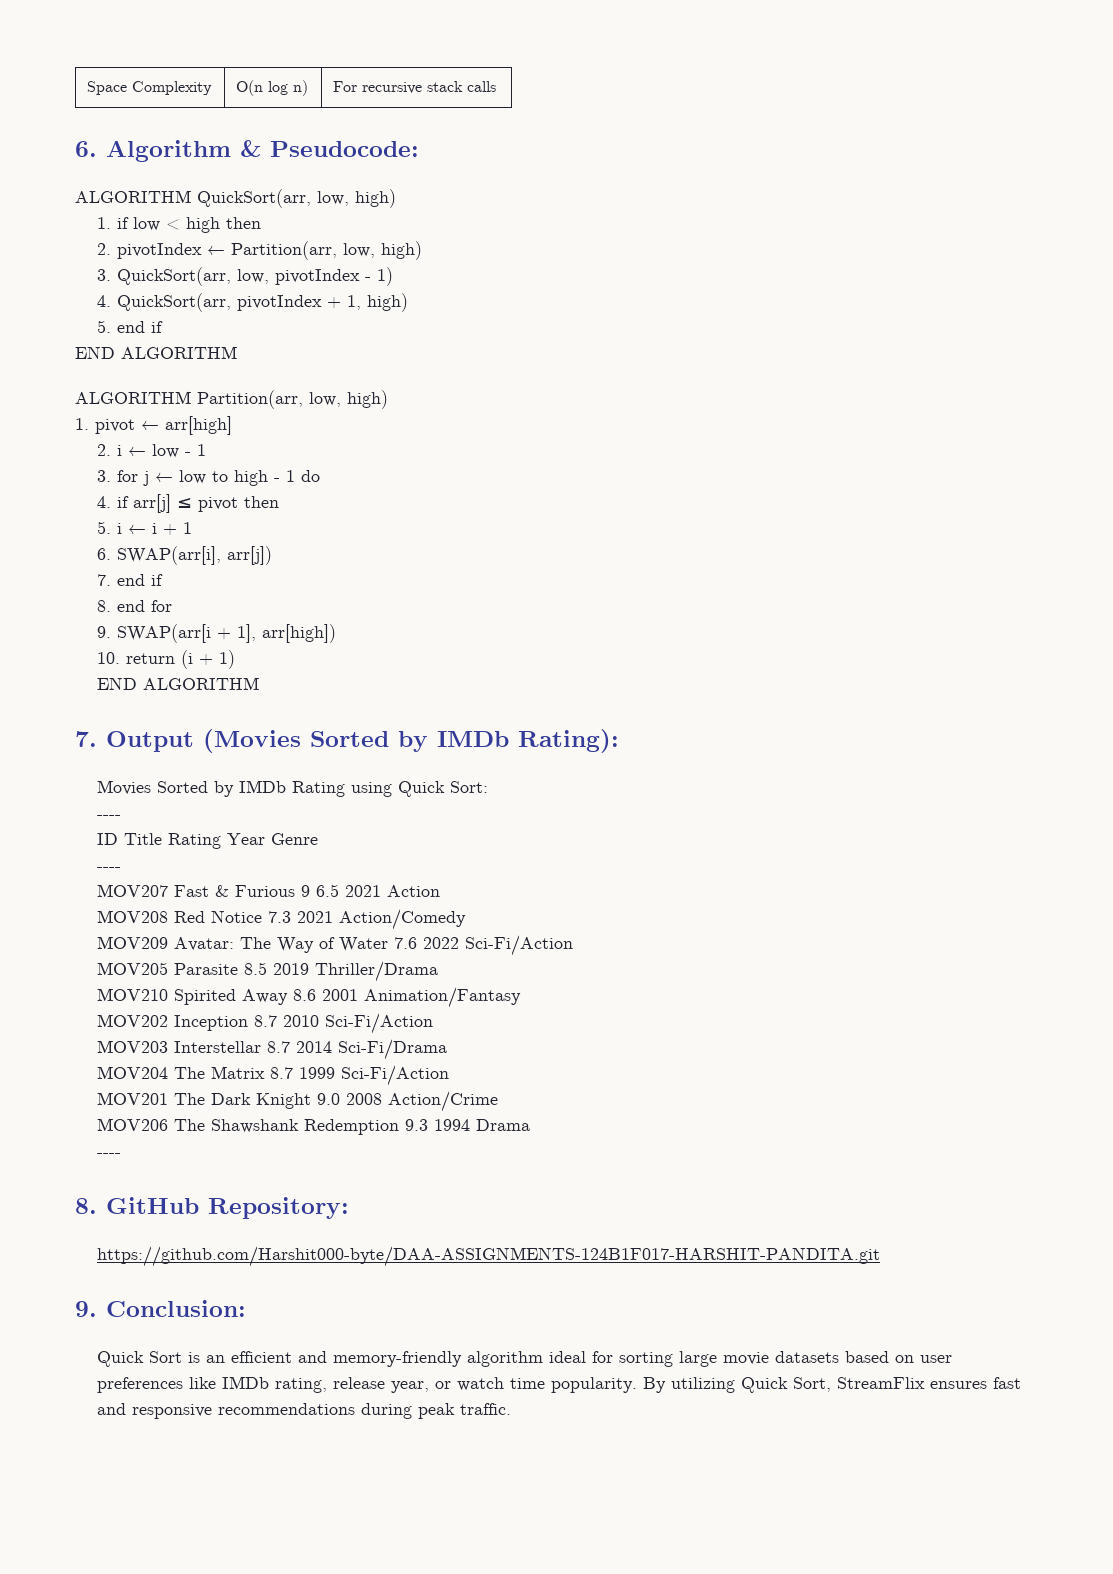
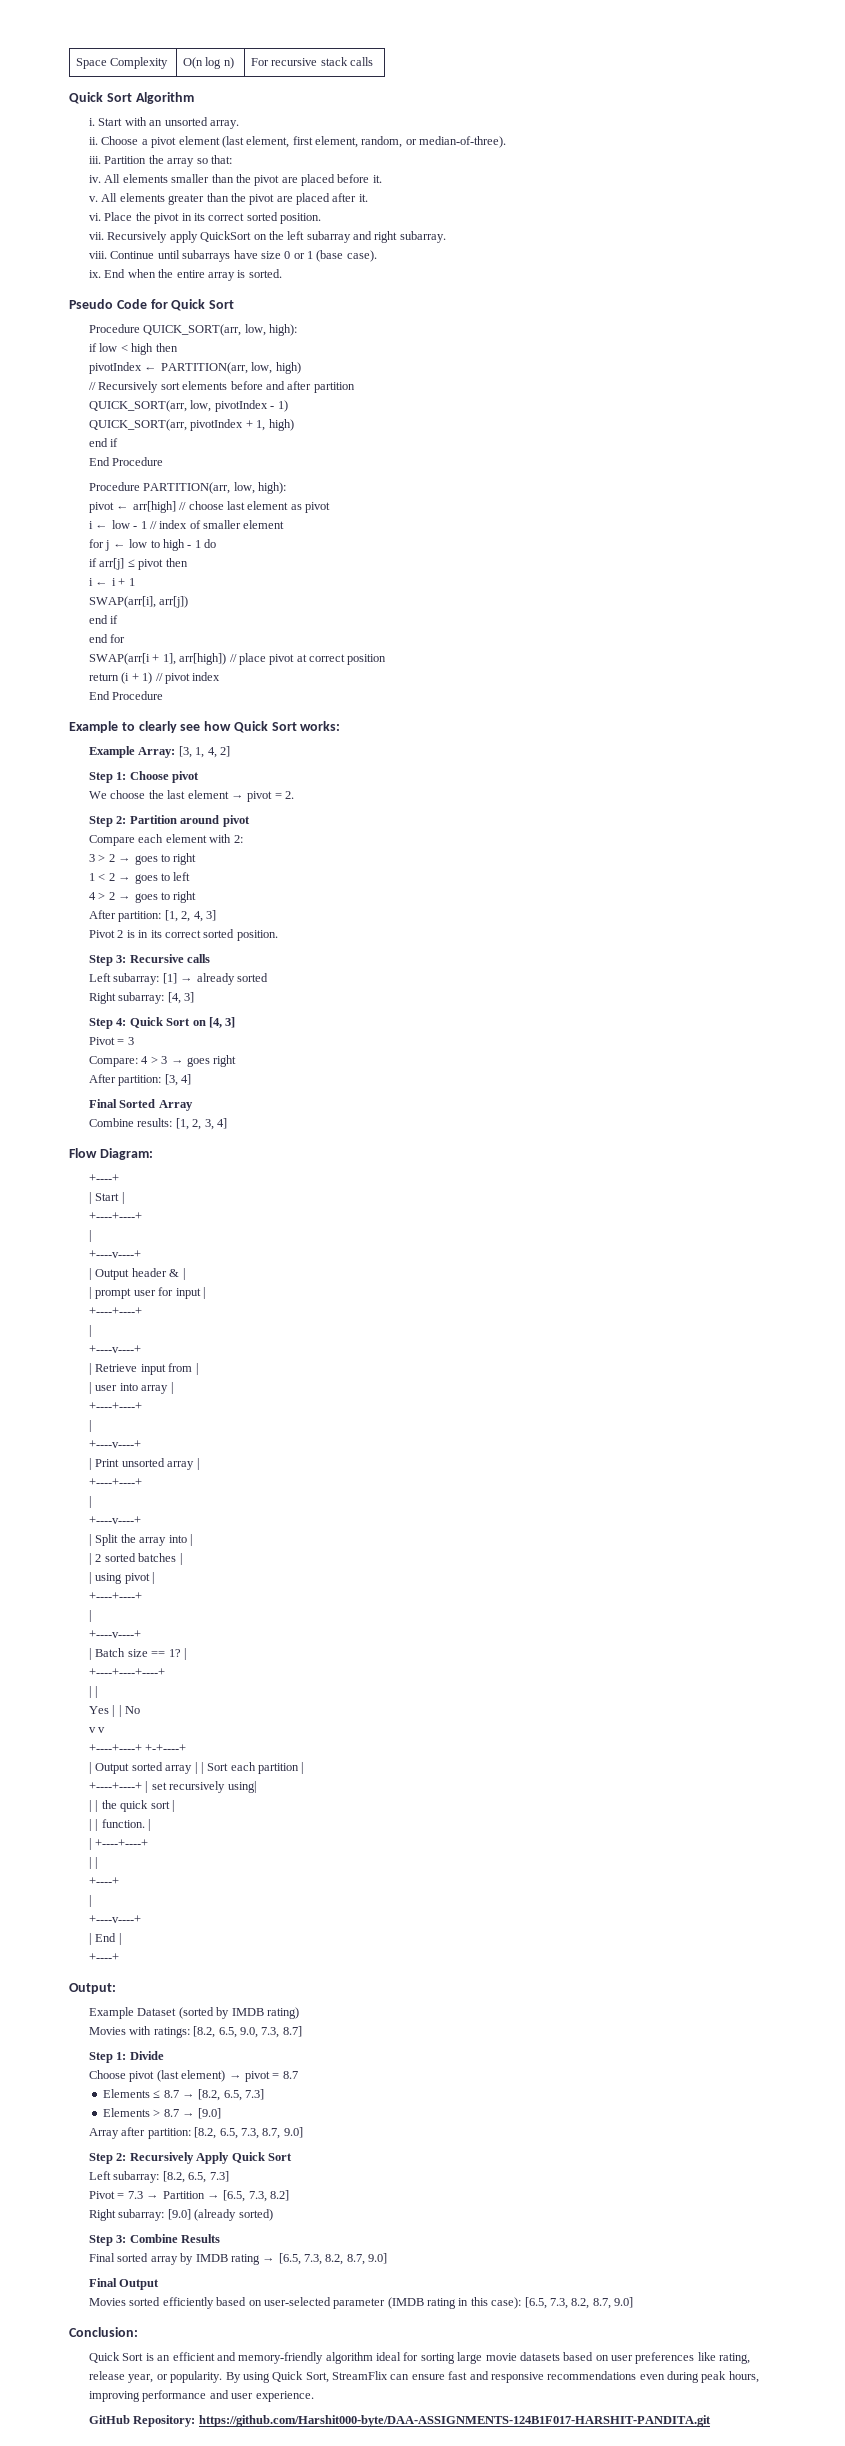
[75,141,97,157] 6. -> [69,92,132,104] Quick Sort
[240,140,419,157] [75,189,396,208] [97,217,112,229] & Pseudocode: // ALGORITHM QuickSort(arr, low, high) // 1. -> [89,117,239,129] [89,136,507,148] [89,155,232,167] [89,174,382,186] [89,193,368,205] [89,212,322,224] [89,231,446,243] [89,250,377,262] [89,269,282,281] [69,299,235,311] [89,324,298,336] // i. Start with an unsorted array. // ii. Choose a pivot element (last element, first element, random, or median-of-three). // iii. Partition the array so that: // iv. All elements smaller than the pivot are placed before it. // v. All elements greater than the pivot are placed after it. // vi. Place the pivot in its correct sorted position. // vii. Recursively apply QuickSort on the left subarray and right subarray. // viii. Continue until subarrays have size 0 or 1 (base case). // ix. End when the entire array is sorted. // Pseudo Code for Quick Sort // Procedure QUICK_SORT(arr, low, high): //
[97,243,112,255] 2. -> (178, 347) none
[231,241,423,260] [97,267,232,286] Partition(arr, low, high) // 3. QuickSort(arr, -> [160,362,301,374] [89,381,355,393] [89,400,188,412] PARTITION(arr, low, high) // // Recursively sort elements before and after partition // QUICK_SORT(arr,
[97,293,232,312] 4. QuickSort(arr, -> [89,419,188,431] QUICK_SORT(arr,
[97,320,164,333] [75,346,237,359] [75,390,388,409] [75,416,232,435] [97,444,112,456] 5. end if // END ALGORITHM // ALGORITHM Partition(arr, low, high) // 1. pivot ← arr[high] // 2. -> [89,438,119,447] [89,457,164,466] [89,482,287,494] [89,501,331,513] end if // End Procedure // Procedure PARTITION(arr, low, high): // pivot ← arr[high] // choose last element as pivot //
[97,470,112,482] // 3. -> [149,520,285,529] // index of smaller element //
[97,496,112,508] 4. -> (217, 543) none
[97,521,112,534] 5. -> (188, 562) none
[97,548,112,560] 6. -> (135, 582) none
[97,574,164,586] [97,600,112,612] 7. end if // 8. -> [89,615,119,624] end if //
[97,626,112,638] 9. -> (126, 638) none
[97,650,236,669] [97,677,260,690] [75,729,619,753] [97,780,489,797] [97,815,122,819] [97,833,319,849] [97,867,122,871] [97,884,441,897] [97,909,467,930] [97,935,574,956] [97,961,439,982] [97,987,522,1008] [97,1013,434,1034] [97,1039,448,1060] [97,1065,450,1086] [97,1091,499,1112] [97,1118,531,1135] [97,1153,122,1157] [75,1197,349,1219] [97,1246,881,1267] [75,1301,97,1317] // 10. return (i + 1) // END ALGORITHM // 7. Output (Movies Sorted by IMDb Rating): // Movies Sorted by IMDb Rating using Quick Sort: // ---- // ID Title Rating Year Genre // ---- // MOV207 Fast & Furious 9 6.5 2021 Action // MOV208 Red Notice 7.3 2021 Action/Comedy // MOV209 Avatar: The Way of Water 7.6 2022 Sci-Fi/Action // MOV205 Parasite 8.5 2019 Thriller/Drama // MOV210 Spirited Away 8.6 2001 Animation/Fantasy // MOV202 Inception 8.7 2010 Sci-Fi/Action // MOV203 Interstellar 8.7 2014 Sci-Fi/Drama // MOV204 The Matrix 8.7 1999 Sci-Fi/Action // MOV201 The Dark Knight 9.0 2008 Action/Crime // MOV206 The Shawshank Redemption 9.3 1994 Drama // ---- // 8. GitHub Repository: // https://github.com/Harshit000-byte/DAA-ASSIGNMENTS-124B1F017-HARSHIT-PANDITA.git // 9. -> [229,653,387,665] [89,672,221,684] [89,691,164,700] [69,721,341,733] [89,746,230,758] [89,771,200,783] [89,790,295,802] [89,815,250,827] [89,834,243,846] [89,853,197,865] [89,872,191,884] [89,891,197,903] [89,910,216,922] [89,929,278,941] [89,954,211,966] [89,973,268,985] [89,992,195,1004] [89,1017,236,1029] [89,1037,134,1045] [89,1055,237,1067] [89,1074,192,1086] [89,1099,193,1111] [89,1118,227,1130] [69,1148,153,1160] [89,1174,120,1182] [89,1192,125,1204] [89,1212,143,1220] [89,1230,93,1242] [89,1250,142,1258] [89,1268,186,1280] [89,1287,206,1299] [89,1307,143,1315] [89,1325,93,1337] [89,1345,142,1353] [89,1363,199,1375] [89,1382,174,1394] [89,1402,143,1410] [89,1420,93,1432] [89,1440,142,1448] [89,1458,200,1470] [89,1478,143,1486] [89,1496,93,1508] [89,1516,142,1524] [89,1534,193,1546] [89,1553,183,1565] [89,1572,156,1584] [89,1592,143,1600] [89,1610,93,1622] [89,1630,142,1638] [89,1648,187,1660] [89,1668,166,1676] [89,1686,99,1698] [89,1705,141,1717] [89,1727,106,1733] [89,1744,187,1752] [89,1762,305,1774] [89,1781,257,1793] [89,1800,175,1812] [89,1819,152,1831] [89,1838,149,1850] [89,1857,99,1869] [89,1877,120,1885] [89,1895,93,1907] [89,1915,142,1923] [89,1933,122,1945] [89,1953,120,1961] [69,1983,116,1994] [89,2007,299,2019] [89,2026,302,2038] [89,2051,164,2063] [89,2070,298,2082] [102,2089,265,2101] [102,2108,222,2119] [89,2127,303,2139] [89,2152,292,2164] [89,2171,229,2183] [89,2190,290,2202] [89,2209,273,2221] [89,2234,221,2246] [89,2253,388,2265] [89,2278,160,2290] [89,2297,634,2309] // place pivot at correct position // return (i + 1) // pivot index // End Procedure // Example to clearly see how Quick Sort works: // Example Array: [3, 1, 4, 2] // Step 1: Choose pivot // We choose the last element → pivot = 2. // Step 2: Partition around pivot // Compare each element with 2: // 3 > 2 → goes to right // 1 < 2 → goes to left // 4 > 2 → goes to right // After partition: [1, 2, 4, 3] // Pivot 2 is in its correct sorted position. // Step 3: Recursive calls // Left subarray: [1] → already sorted // Right subarray: [4, 3] // Step 4: Quick Sort on [4, 3] // Pivot = 3 // Compare: 4 > 3 → goes right // After partition: [3, 4] // Final Sorted Array // Combine results: [1, 2, 3, 4] // Flow Diagram: // +----+ // | Start | // +----+----+ // | // +----v----+ // | Output header & | // | prompt user for input | // +----+----+ // | // +----v----+ // | Retrieve input from | // | user into array | // +----+----+ // | // +----v----+ // | Print unsorted array | // +----+----+ // | // +----v----+ // | Split the array into | // | 2 sorted batches | // | using pivot | // +----+----+ // | // +----v----+ // | Batch size == 1? | // +----+----+----+ // | | // Yes | | No // v v // +----+----+ +-+----+ // | Output sorted array | | Sort each partition | // +----+----+ | set recursively using| // | | the quick sort | // | | function. | // | +----+----+ // | | // +----+ // | // +----v----+ // | End | // +----+ // Output: // Example Dataset (sorted by IMDB rating) // Movies with ratings: [8.2, 6.5, 9.0, 7.3, 8.7] // Step 1: Divide // Choose pivot (last element) → pivot = 8.7 // Elements ≤ 8.7 → [8.2, 6.5, 7.3] // Elements > 8.7 → [9.0] // Array after partition: [8.2, 6.5, 7.3, 8.7, 9.0] // Step 2: Recursively Apply Quick Sort // Left subarray: [8.2, 6.5, 7.3] // Pivot = 7.3 → Partition → [6.5, 7.3, 8.2] // Right subarray: [9.0] (already sorted) // Step 3: Combine Results // Final sorted array by IMDB rating → [6.5, 7.3, 8.2, 8.7, 9.0] // Final Output // Movies sorted efficiently based on user-selected parameter (IMDB rating in this case): [6.5, 7.3, 8.2, 8.7, 9.0] //
[222,1376,270,1389] IMDb -> (716, 2356) none
[457,1377,546,1391] watch time -> (168, 2377) none
[671,1377,736,1393] utilizing -> [242,2372,270,2383] using
[930,1381,988,1389] ensures -> [390,2374,445,2380] can ensure
(356, 1409) none -> [639,2374,665,2380] even
[460,1403,512,1415] traffic. -> [728,2371,759,2383] [89,2390,314,2402] [89,2415,711,2427] hours, improving performance and user experience. // GitHub Repository: https://github.com/Harshit000-byte/DAA-ASSIGNMENTS-124B1F017-HARSHIT-PANDITA.git

